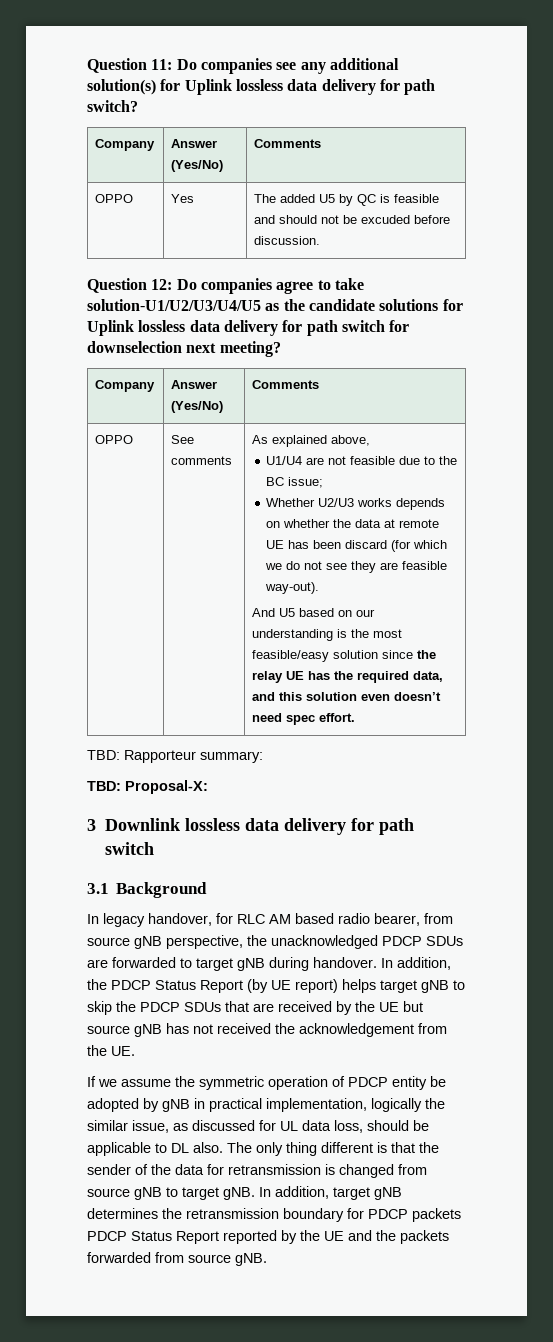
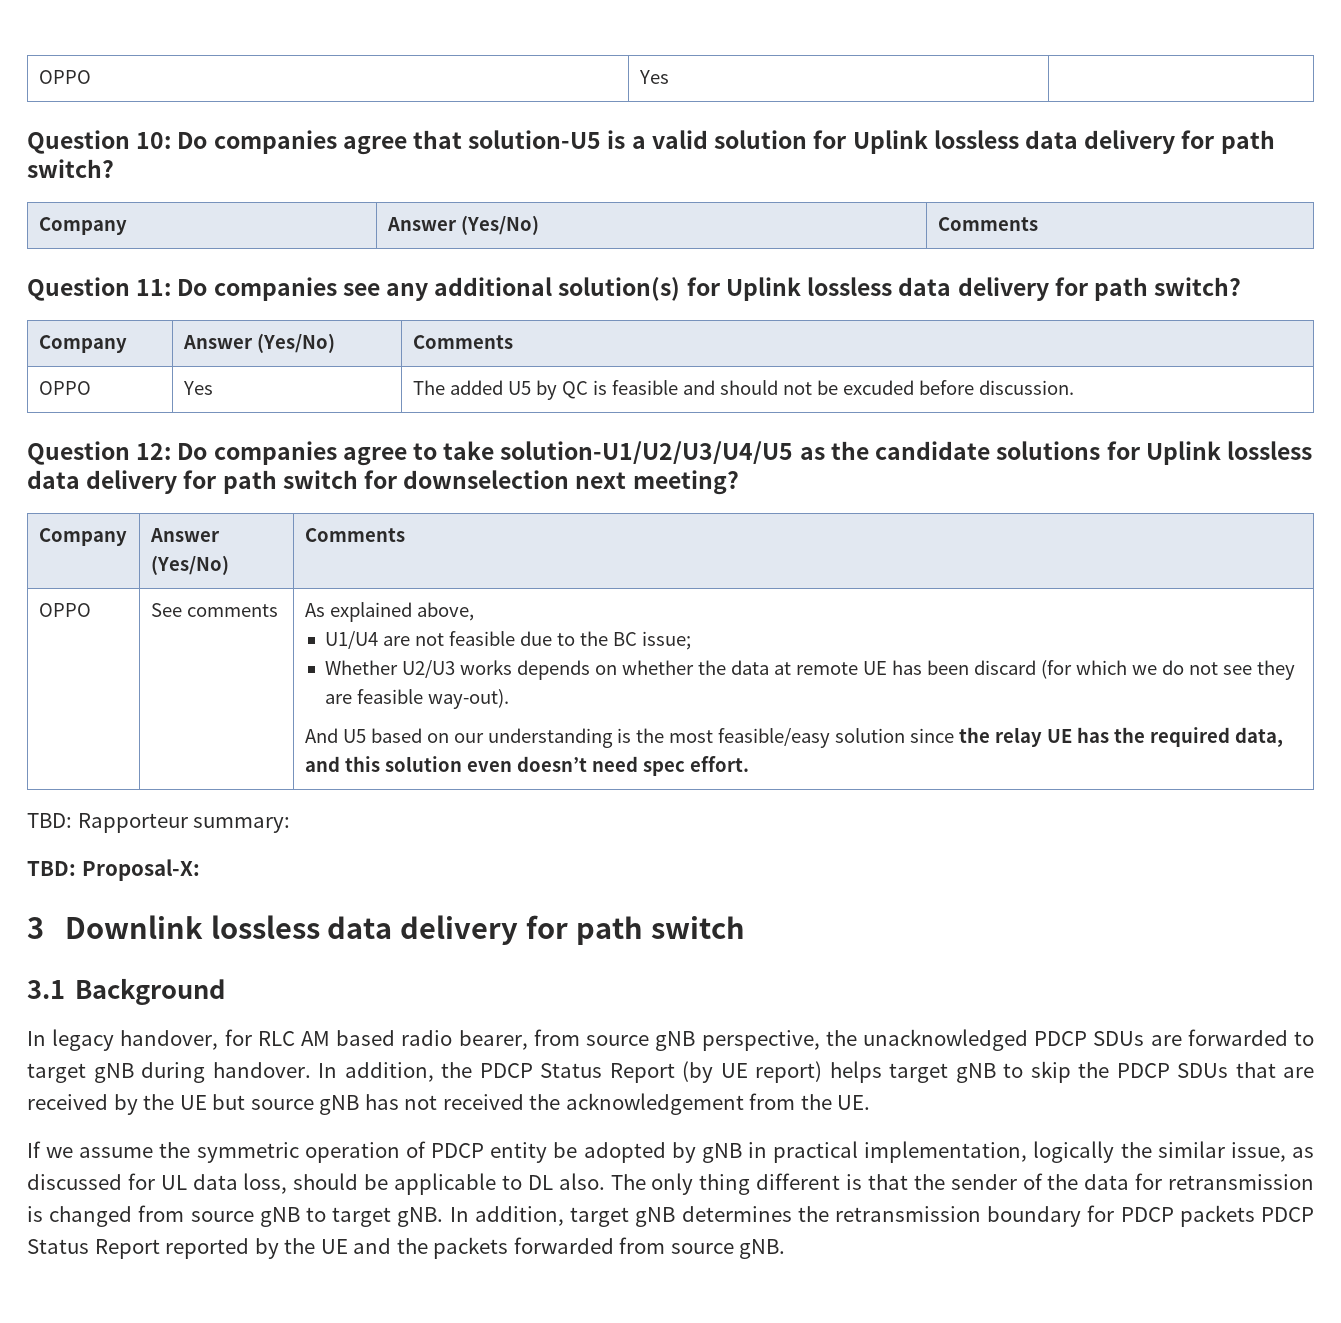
(87, 65) none -> [38,70,91,84] [638,70,669,84] [27,130,1275,155] [27,159,114,178] [38,217,127,235] [386,215,539,235] [937,217,1038,231] OPPO | Yes | // Question 10: Do companies agree that solution-U5 is a valid solution for Uplink lossless data delivery for path switch? // Company | Answer (Yes/No) | Comments //

